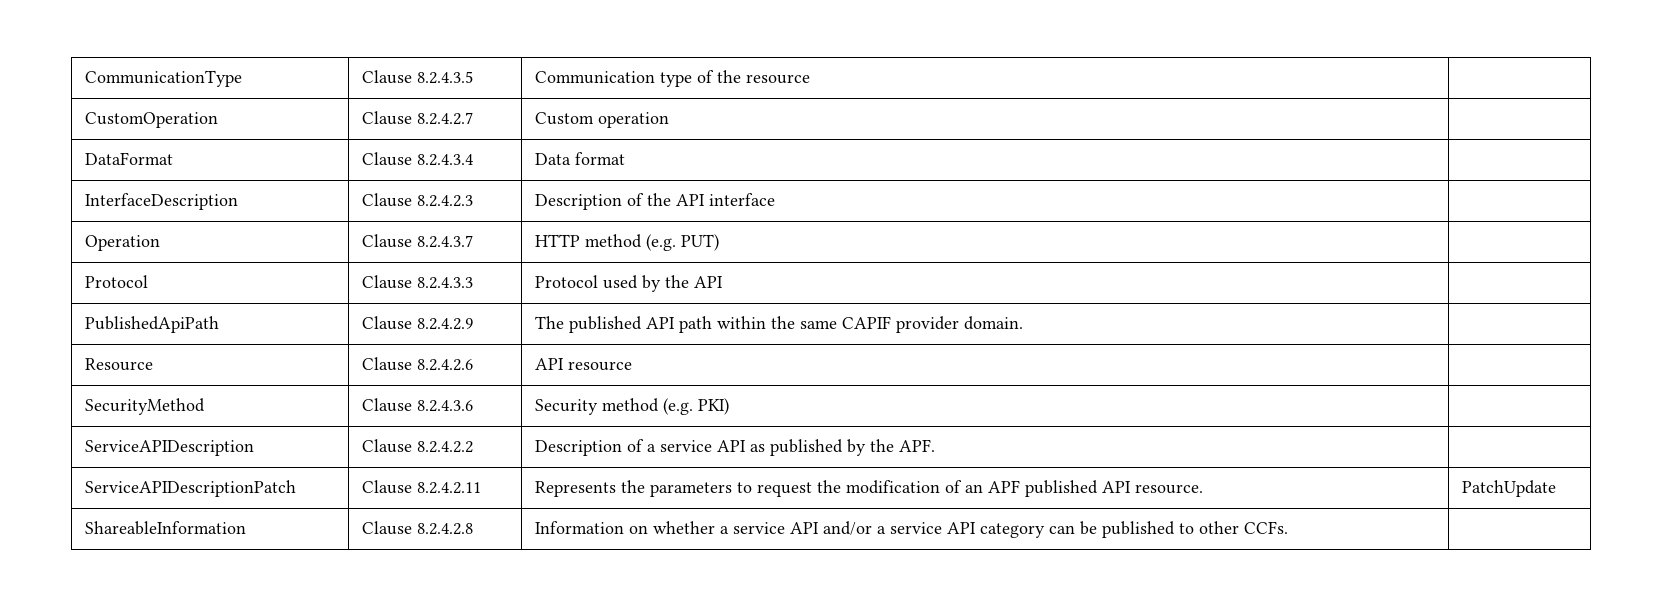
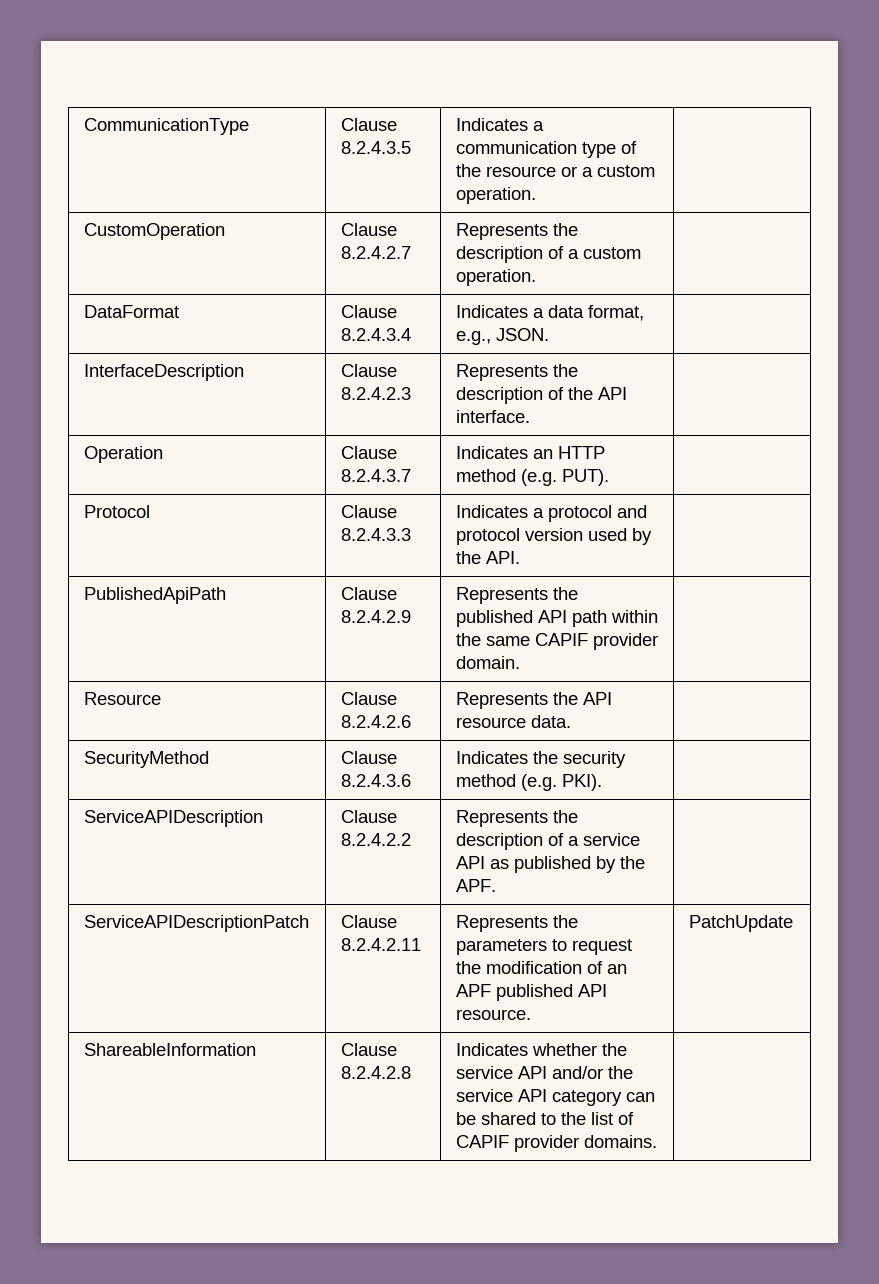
[535,71,656,84] Communication -> [455,118,544,131] [455,141,577,154] Indicates a communication
(811, 79) none -> [560,165,655,177] [455,187,536,204] or a custom operation.
[535,112,670,128] [85,152,174,165] [362,152,474,166] [535,152,626,165] Custom operation | // DataFormat | Clause 8.2.4.3.4 | Data format -> [455,223,578,240] [455,246,641,263] [455,269,536,286] [83,305,179,318] [340,305,397,318] [340,328,411,341] [455,305,644,321] [455,328,549,345] Represents the description of a custom operation. | // DataFormat | Clause 8.2.4.3.4 | Indicates a data format, e.g., JSON.
[535,194,623,210] Description -> [455,364,578,381] [455,387,543,404] Represents the description
[709,193,776,206] interface -> [455,410,530,423] interface.
(474, 241) none -> [455,446,553,459] Indicates an
[681,234,720,251] PUT) -> [561,469,609,486] PUT).
[535,275,599,288] Protocol -> [455,505,647,522] [455,528,583,545] Indicates a protocol and protocol version
[694,276,724,288] API -> [485,551,520,564] API.
[535,316,565,329] The -> [455,587,578,604] Represents the
(474, 365) none -> [455,692,578,709] Represents the
(633, 366) none -> [530,715,571,728] data.
[535,398,730,415] Security method (e.g. PKI) -> [455,751,626,768] [455,774,602,791] Indicates the security method (e.g. PKI).
[535,440,623,456] Description -> [455,810,578,827] [455,833,543,850] Represents the description
[535,521,730,534] Information on whether a -> [455,1043,627,1056] Indicates whether the
[877,526,887,534] a -> [607,1066,633,1079] the
[1102,521,1289,538] published to other CCFs. -> [480,1112,634,1125] [455,1135,657,1152] shared to the list of CAPIF provider domains.

